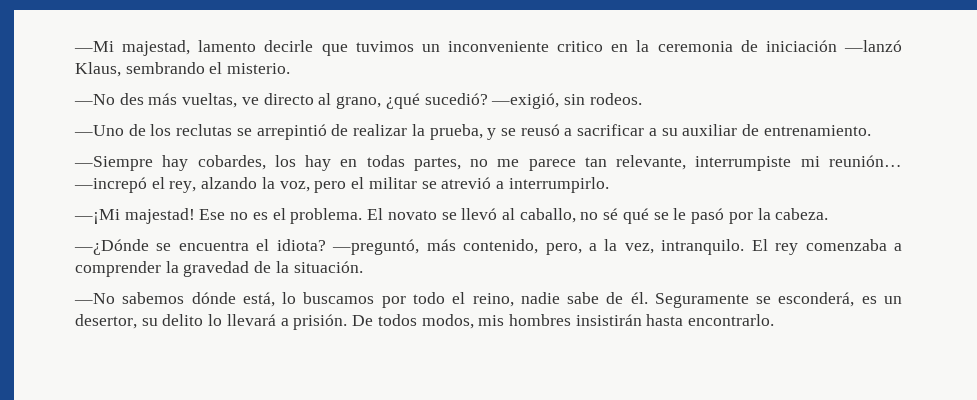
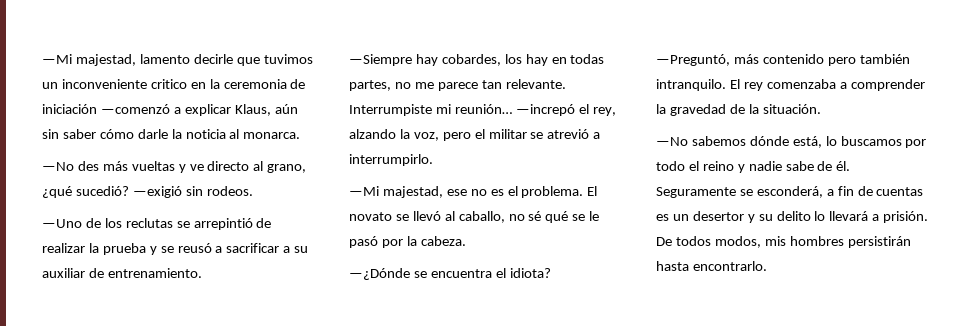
[843,40,902,52] [75,62,291,77] —lanzó Klaus, sembrando el misterio. -> [100,104,298,116] [42,129,301,139] —comenzó a explicar Klaus, aún sin saber cómo darle la noticia al monarca.
[182,93,238,108] vueltas, -> [131,161,186,173] vueltas y
[491,93,560,109] —exigió, -> [132,186,182,198] —exigió
[429,124,483,140] prueba, -> [102,243,146,255] prueba
[616,155,792,171] relevante, interrumpiste -> [505,79,566,89] [349,104,432,116] relevante. Interrumpiste
[74,208,226,224] —¡Mi majestad! Ese -> [349,186,467,198] —Mi majestad, ese
[332,239,654,255] —preguntó, más contenido, pero, a la vez, -> [656,54,910,66] —Preguntó, más contenido pero también
[472,293,514,307] reino, -> [702,161,745,173] reino y
[861,296,903,304] [75,314,137,329] es un desertor, -> [826,186,924,196] [656,211,755,223] a fin de cuentas es un desertor y
[575,314,642,326] insistirán -> [847,236,911,248] persistirán

